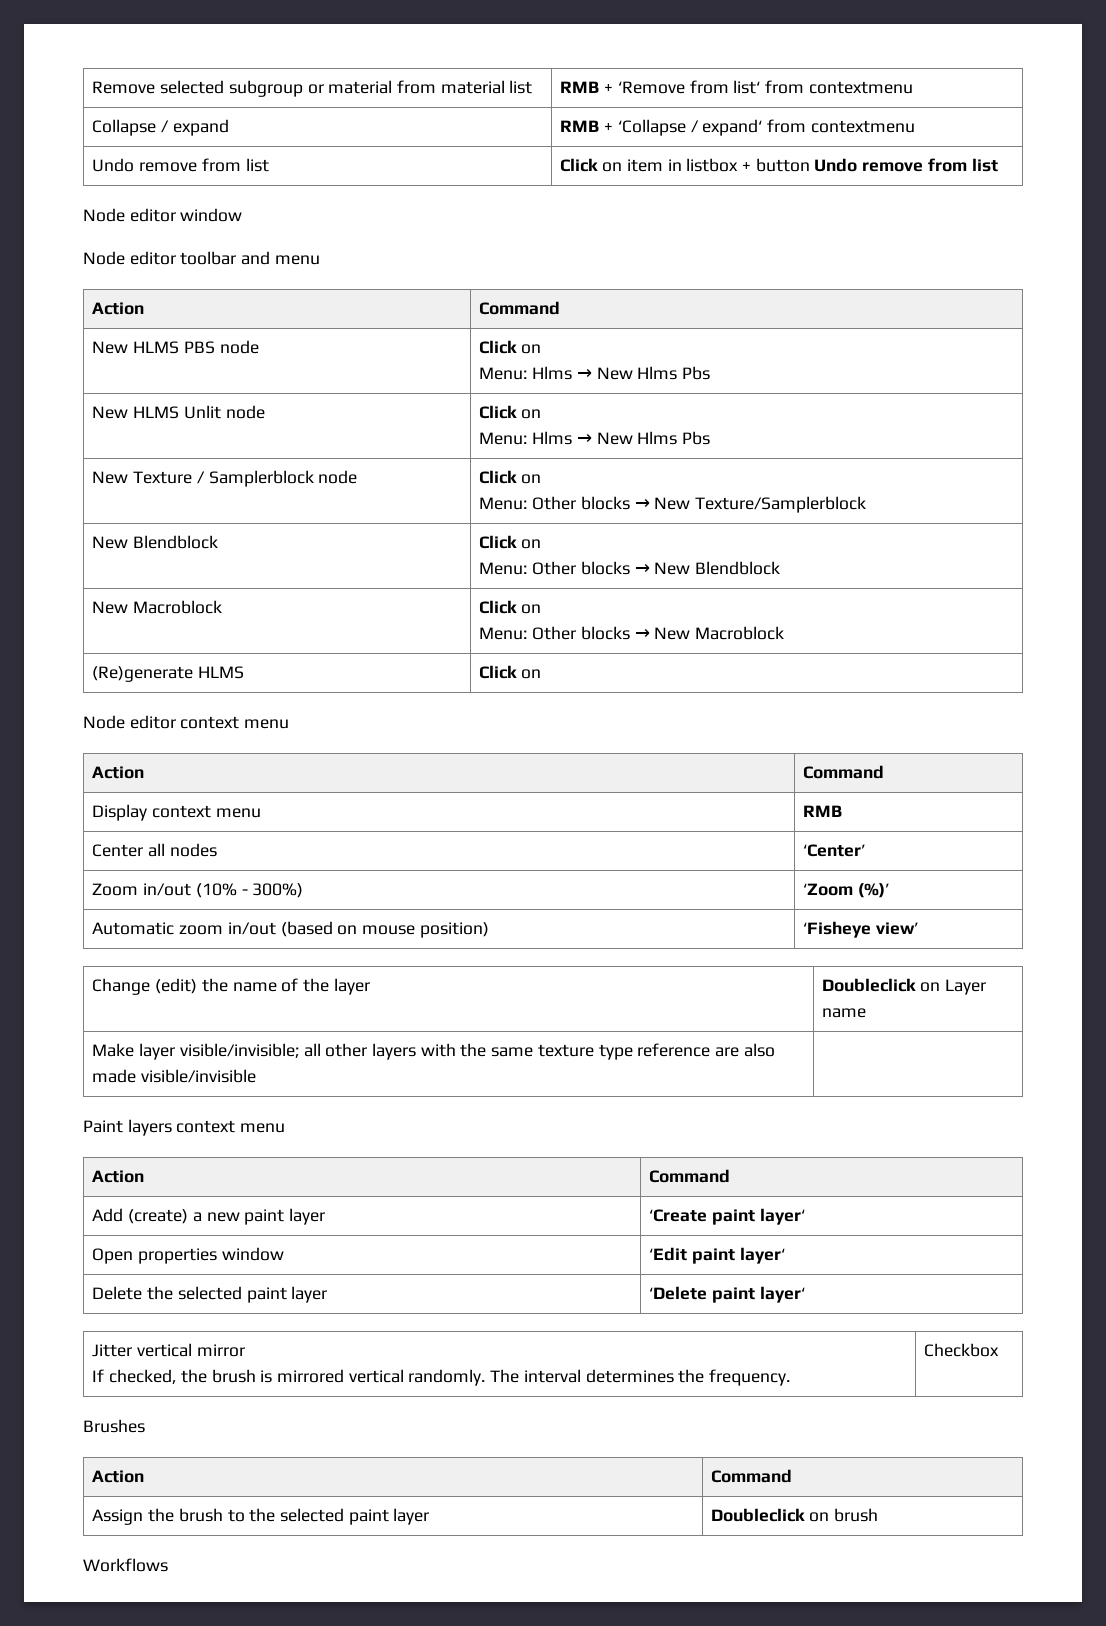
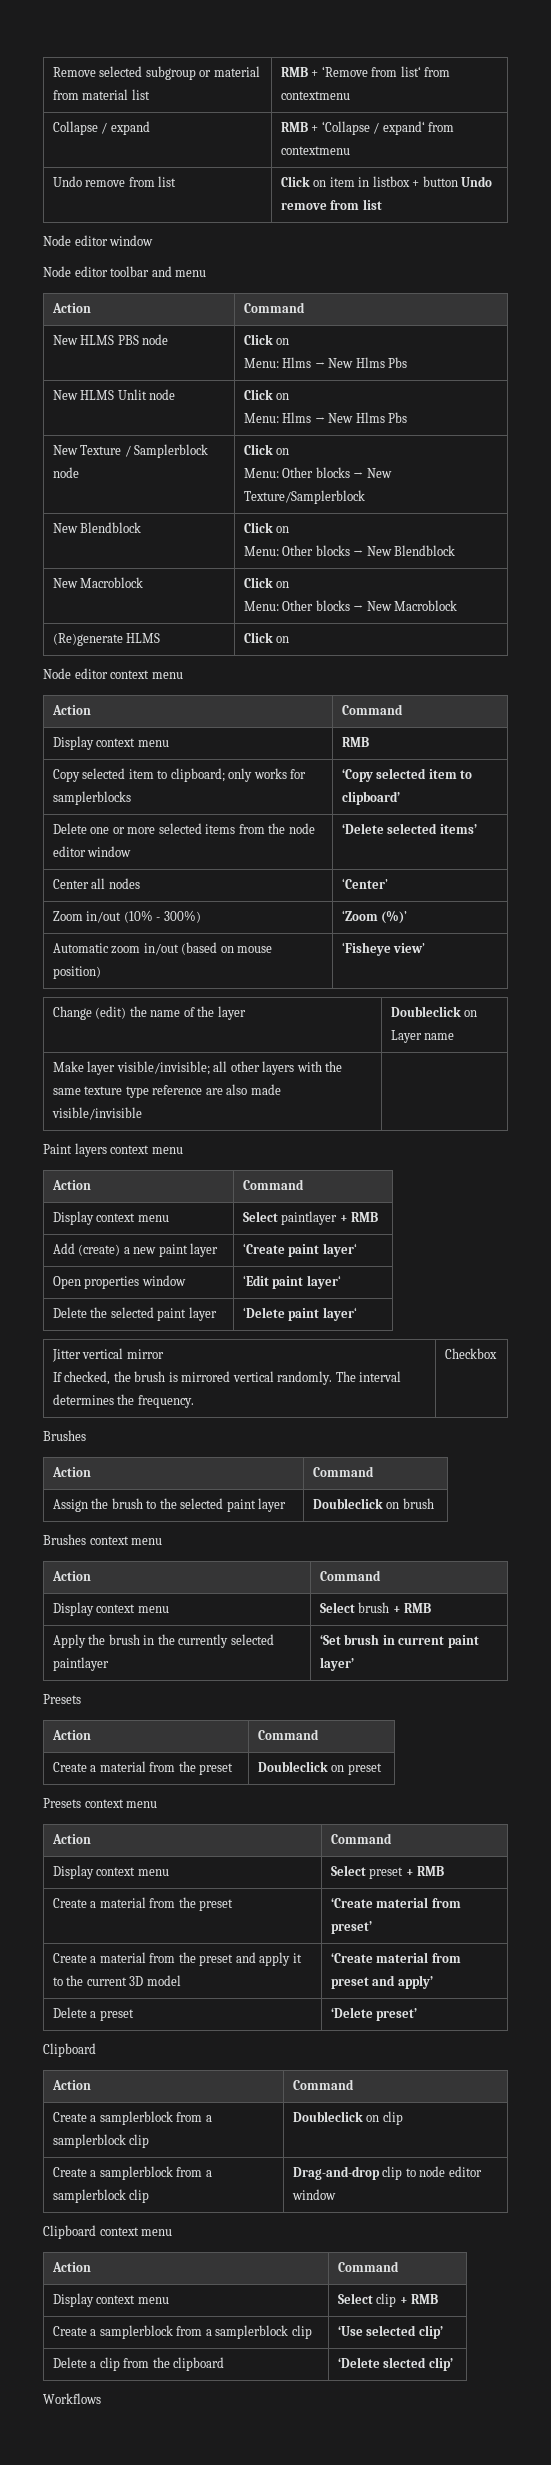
(843, 811) none -> [52,768,307,782] [52,791,131,805] [341,768,473,782] [341,791,400,805] [52,823,315,834] [52,846,132,857] [341,823,477,834] // Copy selected item to clipboard; only works for samplerblocks | ‘Copy selected item to clipboard’ // Delete one or more selected items from the node editor window | ‘Delete selected items’
(731, 1176) none -> [52,1211,169,1225] [242,1211,379,1225] // Display context menu | Select paintlayer + RMB
(878, 1515) none -> [43,1534,163,1545] [51,1571,91,1581] [319,1570,381,1581] [52,1602,169,1616] [319,1602,432,1613] [52,1634,274,1648] [52,1657,109,1671] [319,1634,479,1648] [319,1657,354,1671] [43,1694,81,1704] [51,1730,91,1740] [257,1729,319,1740] [52,1761,234,1775] [257,1761,382,1775] [43,1798,158,1808] [51,1834,91,1844] [330,1833,392,1844] [52,1865,169,1879] [330,1865,445,1879] [52,1897,234,1911] [330,1897,461,1908] [330,1921,372,1934] [52,1952,302,1966] [52,1975,181,1986] [330,1952,461,1963] [330,1975,433,1989] [52,2007,134,2021] [330,2007,418,2021] [43,2043,96,2057] [51,2080,91,2090] [292,2079,354,2090] [52,2111,212,2125] [52,2134,150,2148] [292,2111,403,2125] [52,2166,212,2180] [52,2189,150,2203] [292,2166,482,2180] [291,2189,336,2200] [43,2225,173,2239] [51,2262,91,2272] [337,2261,399,2272] [52,2293,169,2307] [337,2293,439,2307] [52,2325,312,2339] [337,2325,443,2339] [52,2357,225,2371] [337,2357,453,2371] // Brushes context menu // Action | Command // Display context menu | Select brush + RMB // Apply the brush in the currently selected paintlayer | ‘Set brush in current paint layer’ // Presets // Action | Command // Create a material from the preset | Doubleclick on preset // Presets context menu // Action | Command // Display context menu | Select preset + RMB // Create a material from the preset | ‘Create material from preset’ // Create a material from the preset and apply it to the current 3D model | ‘Create material from preset and apply’ // Delete a preset | ‘Delete preset’ // Clipboard // Action | Command // Create a samplerblock from a samplerblock clip | Doubleclick on clip // Create a samplerblock from a samplerblock clip | Drag-and-drop clip to node editor window // Clipboard context menu // Action | Command // Display context menu | Select clip + RMB // Create a samplerblock from a samplerblock clip | ‘Use selected clip’ // Delete a clip from the clipboard | ‘Delete slected clip’

